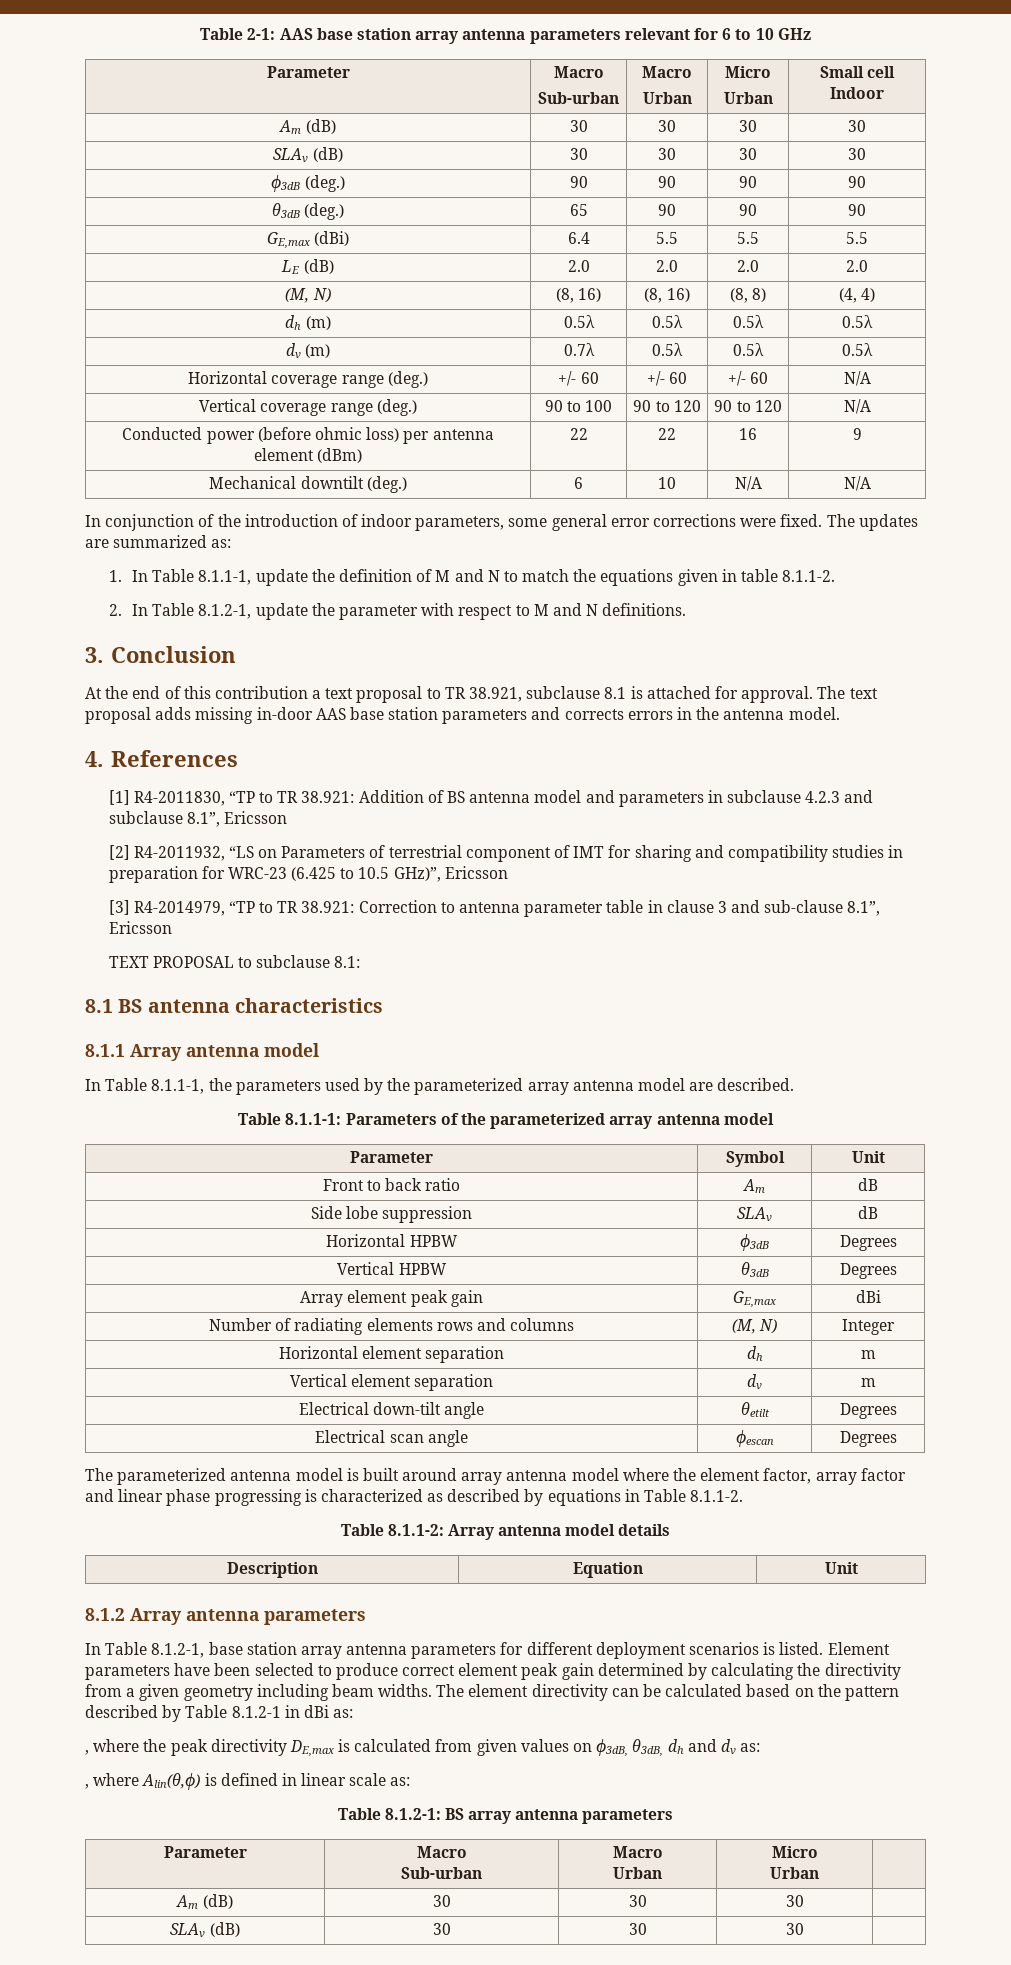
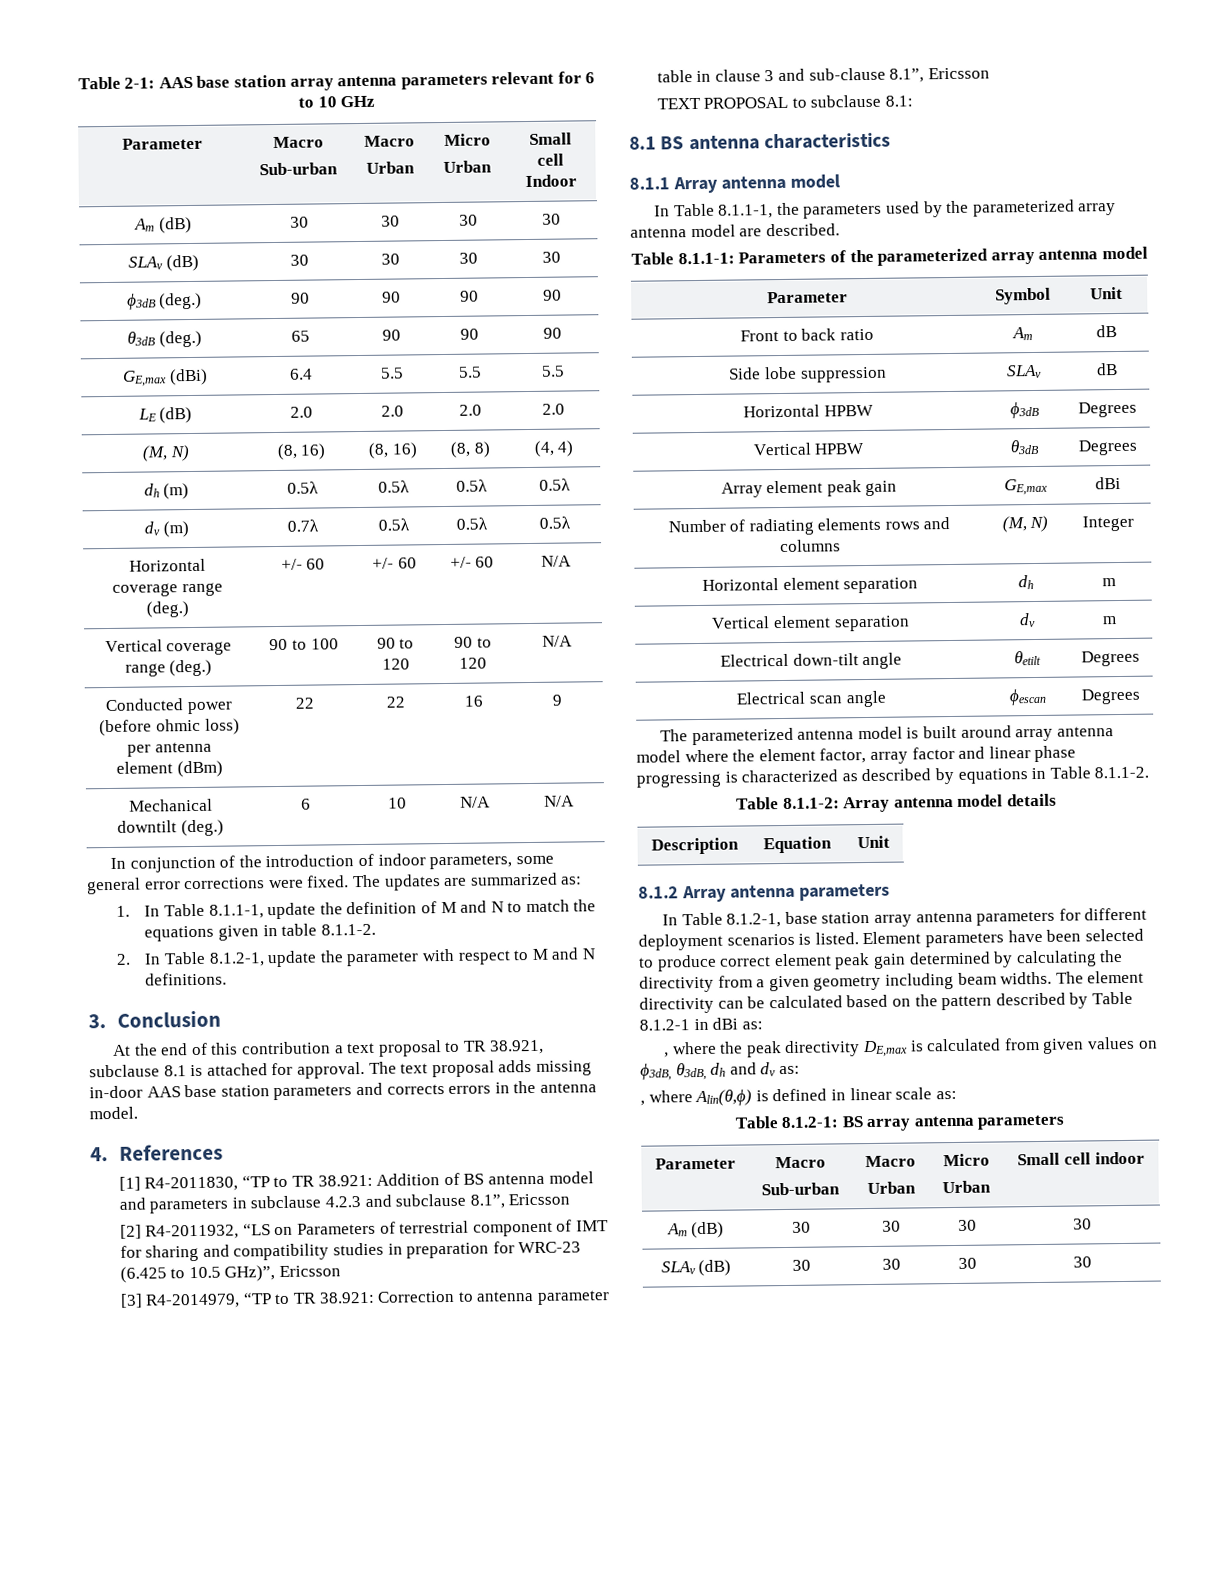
[176,1894,233,1909] [432,1895,451,1907] [628,1895,647,1907] [785,1895,804,1907] [170,1922,240,1938] [432,1923,451,1935] [628,1923,647,1935] [785,1923,804,1935] // Am (dB) | 30 | 30 | 30 | // SLAv (dB) | 30 | 30 | 30 | -> [1017,1151,1145,1166] [666,1221,725,1239] [791,1221,811,1233] [882,1220,901,1232] [957,1219,977,1231] [1072,1218,1092,1230] [660,1259,732,1277] [791,1259,811,1271] [882,1258,901,1270] [957,1257,977,1269] [1072,1256,1092,1268] Small cell indoor // Am (dB) | 30 | 30 | 30 | 30 // SLAv (dB) | 30 | 30 | 30 | 30

